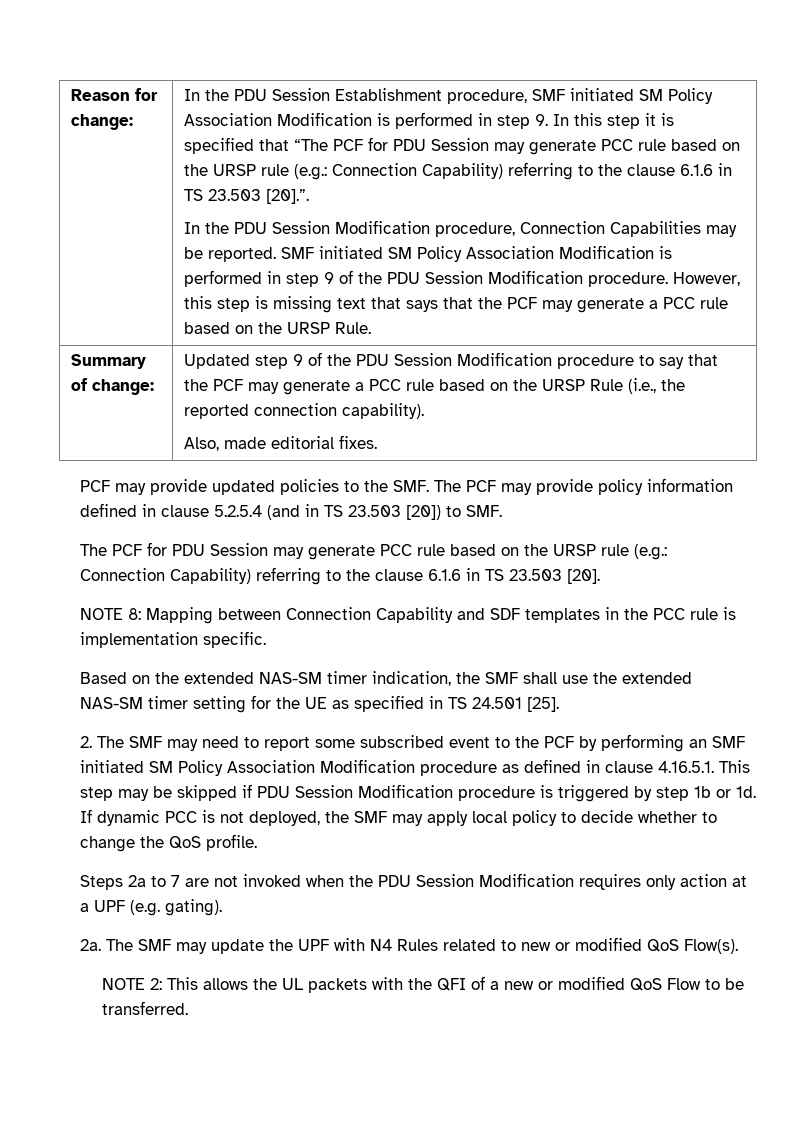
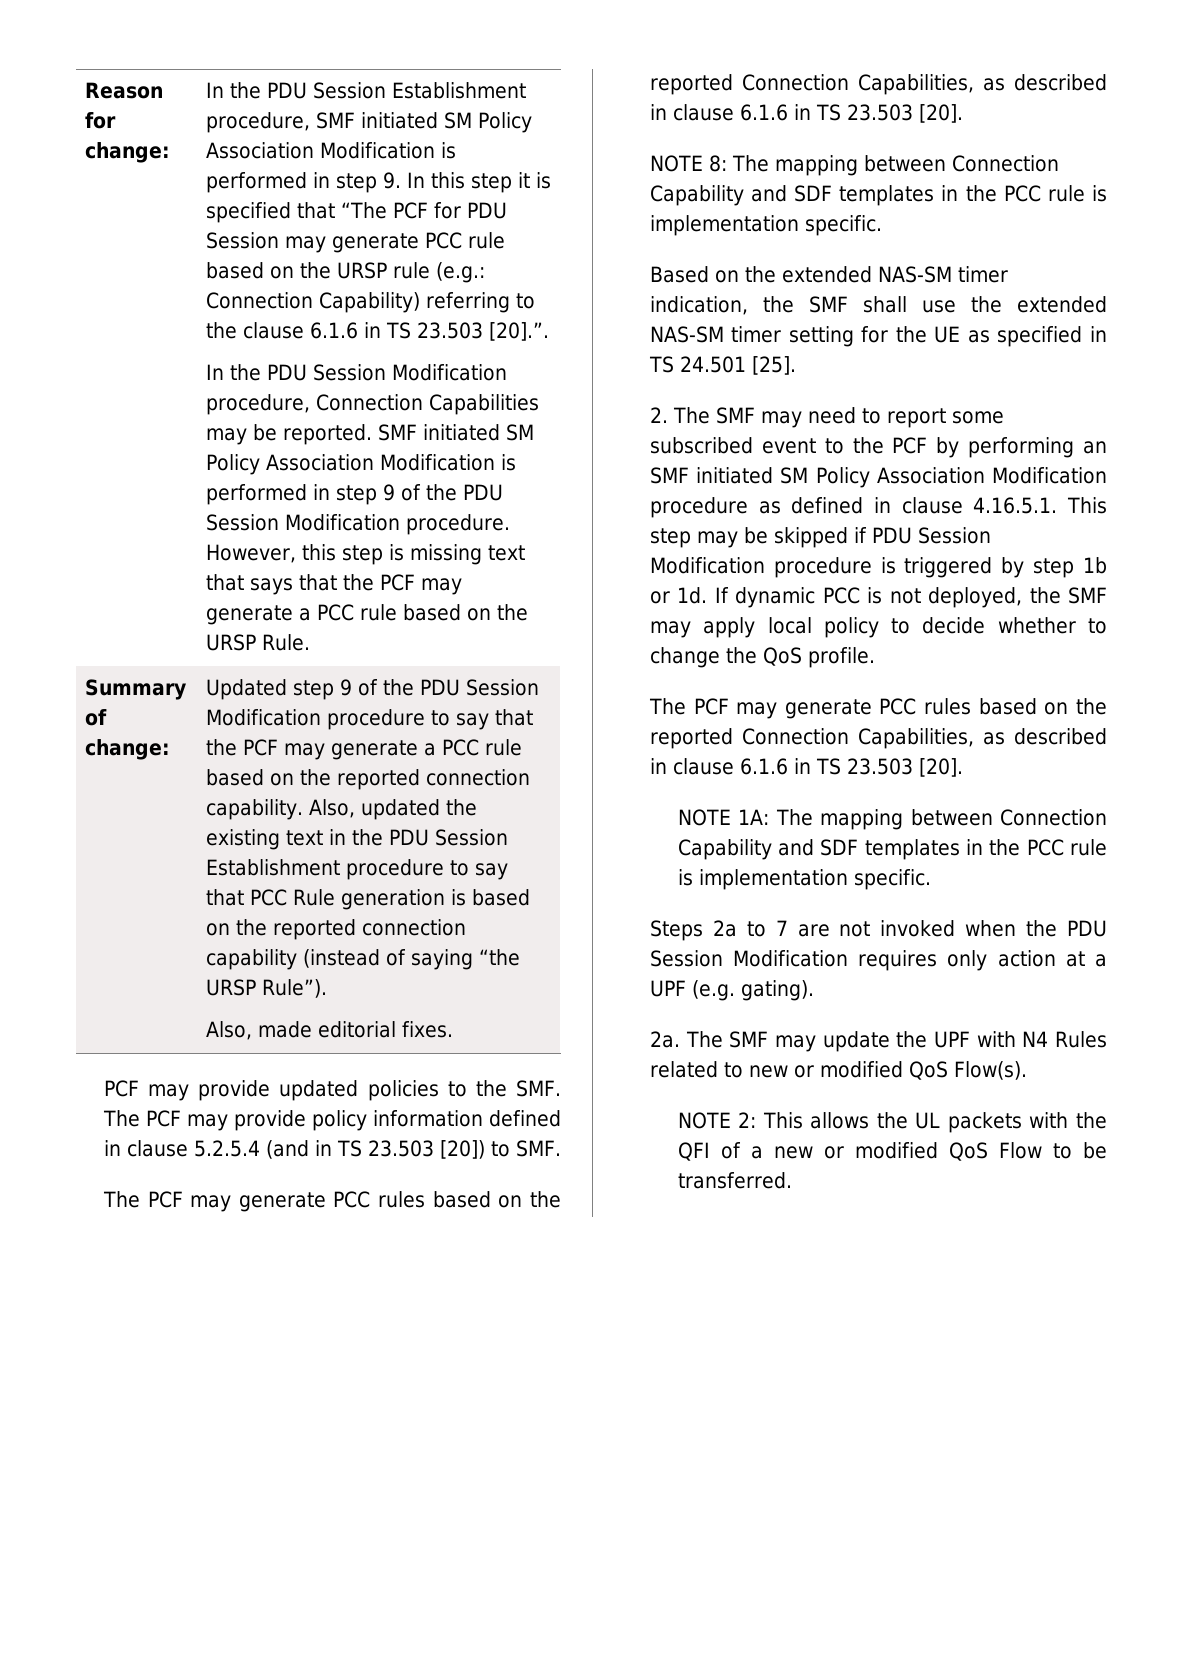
[542,378,686,394] [184,403,425,419] URSP Rule (i.e., the reported connection capability). -> [337,769,531,790] [206,799,478,820] [206,829,509,850] [206,859,509,880] [206,889,531,910] [206,919,467,940] [206,949,521,970] [206,979,328,998] reported connection capability. Also, updated the existing text in the PDU Session Establishment procedure to say that PCC Rule generation is based on the reported connection capability (instead of saying “the URSP Rule”).
[147,542,668,560] [80,567,371,585] for PDU Session may generate PCC rule based on the URSP rule (e.g.: Connection Capability) referring to the -> [190,1191,561,1212] [649,74,1107,95] [649,104,667,120] may generate PCC rules based on the reported Connection Capabilities, as described in
[146,607,214,624] Mapping -> [731,155,858,176] The mapping
(258, 842) none -> [648,698,1107,719] [649,728,1107,749] [649,758,963,777] [677,809,1107,830] [677,839,1107,860] [677,869,931,890] // The PCF may generate PCC rules based on the reported Connection Capabilities, as described in clause 6.1.6 in TS 23.503 [20]. // NOTE 1A: The mapping between Connection Capability and SDF templates in the PCC rule is implementation specific.

